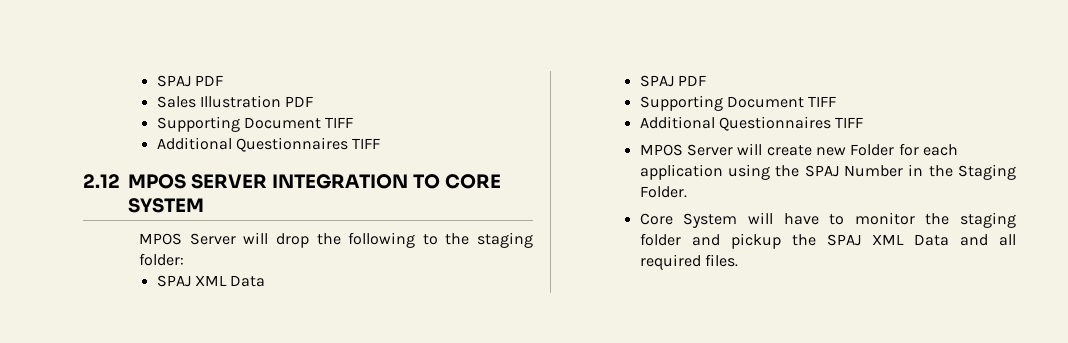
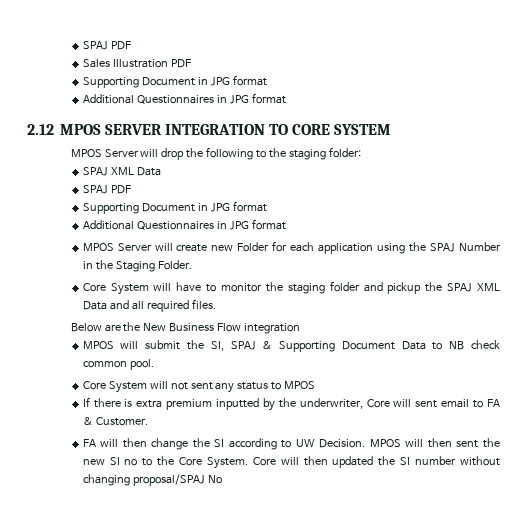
[325,117,354,128] [156,137,381,152] TIFF // Additional Questionnaires TIFF -> [197,75,267,86] [82,93,286,104] in JPG format // Additional Questionnaires in JPG format
[808,96,837,107] [639,116,864,131] TIFF // Additional Questionnaires TIFF -> [197,201,267,212] [82,219,286,230] in JPG format // Additional Questionnaires in JPG format
(738, 260) none -> [70,322,301,334] [82,340,500,352] [82,359,154,370] [82,381,316,393] [82,397,500,411] [82,417,148,426] [82,438,501,450] [82,456,500,469] [82,474,222,486] // Below are the New Business Flow integration // MPOS will submit the SI, SPAJ & Supporting Document Data to NB check common pool. // Core System will not sent any status to MPOS // If there is extra premium inputted by the underwriter, Core will sent email to FA & Customer. // FA will then change the SI according to UW Decision. MPOS will then sent the new SI no to the Core System. Core will then updated the SI number without changing proposal/SPAJ No

